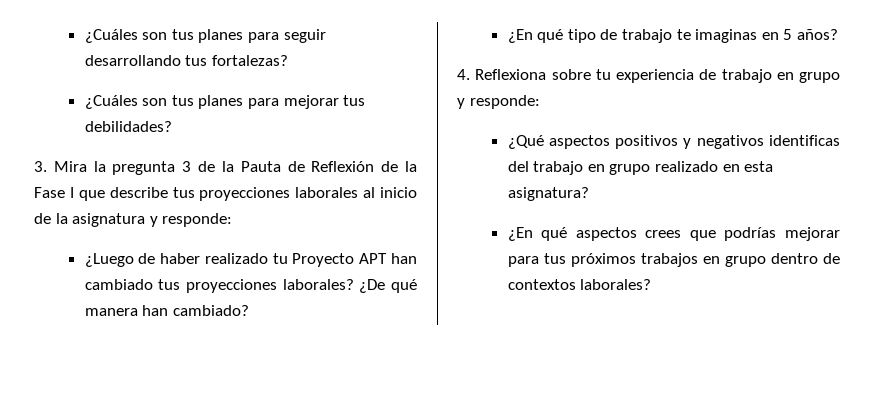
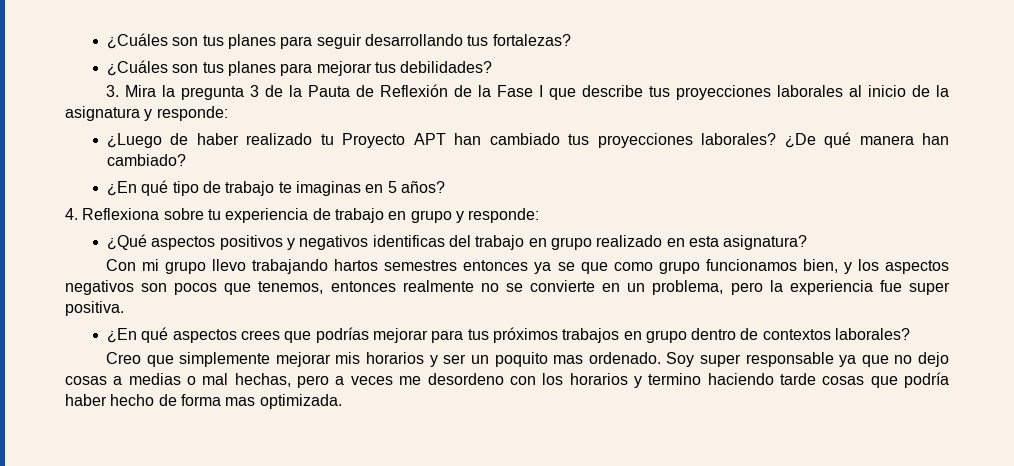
(589, 194) none -> [106,259,950,274] [65,280,951,295] [65,301,124,316] // Con mi grupo llevo trabajando hartos semestres entonces ya se que como grupo funcionamos bien, y los aspectos negativos son pocos que tenemos, entonces realmente no se convierte en un problema, pero la experiencia fue super positiva.
(652, 284) none -> [106,352,949,367] [65,372,950,388] [65,394,342,409] // Creo que simplemente mejorar mis horarios y ser un poquito mas ordenado. Soy super responsable ya que no dejo cosas a medias o mal hechas, pero a veces me desordeno con los horarios y termino haciendo tarde cosas que podría haber hecho de forma mas optimizada.

